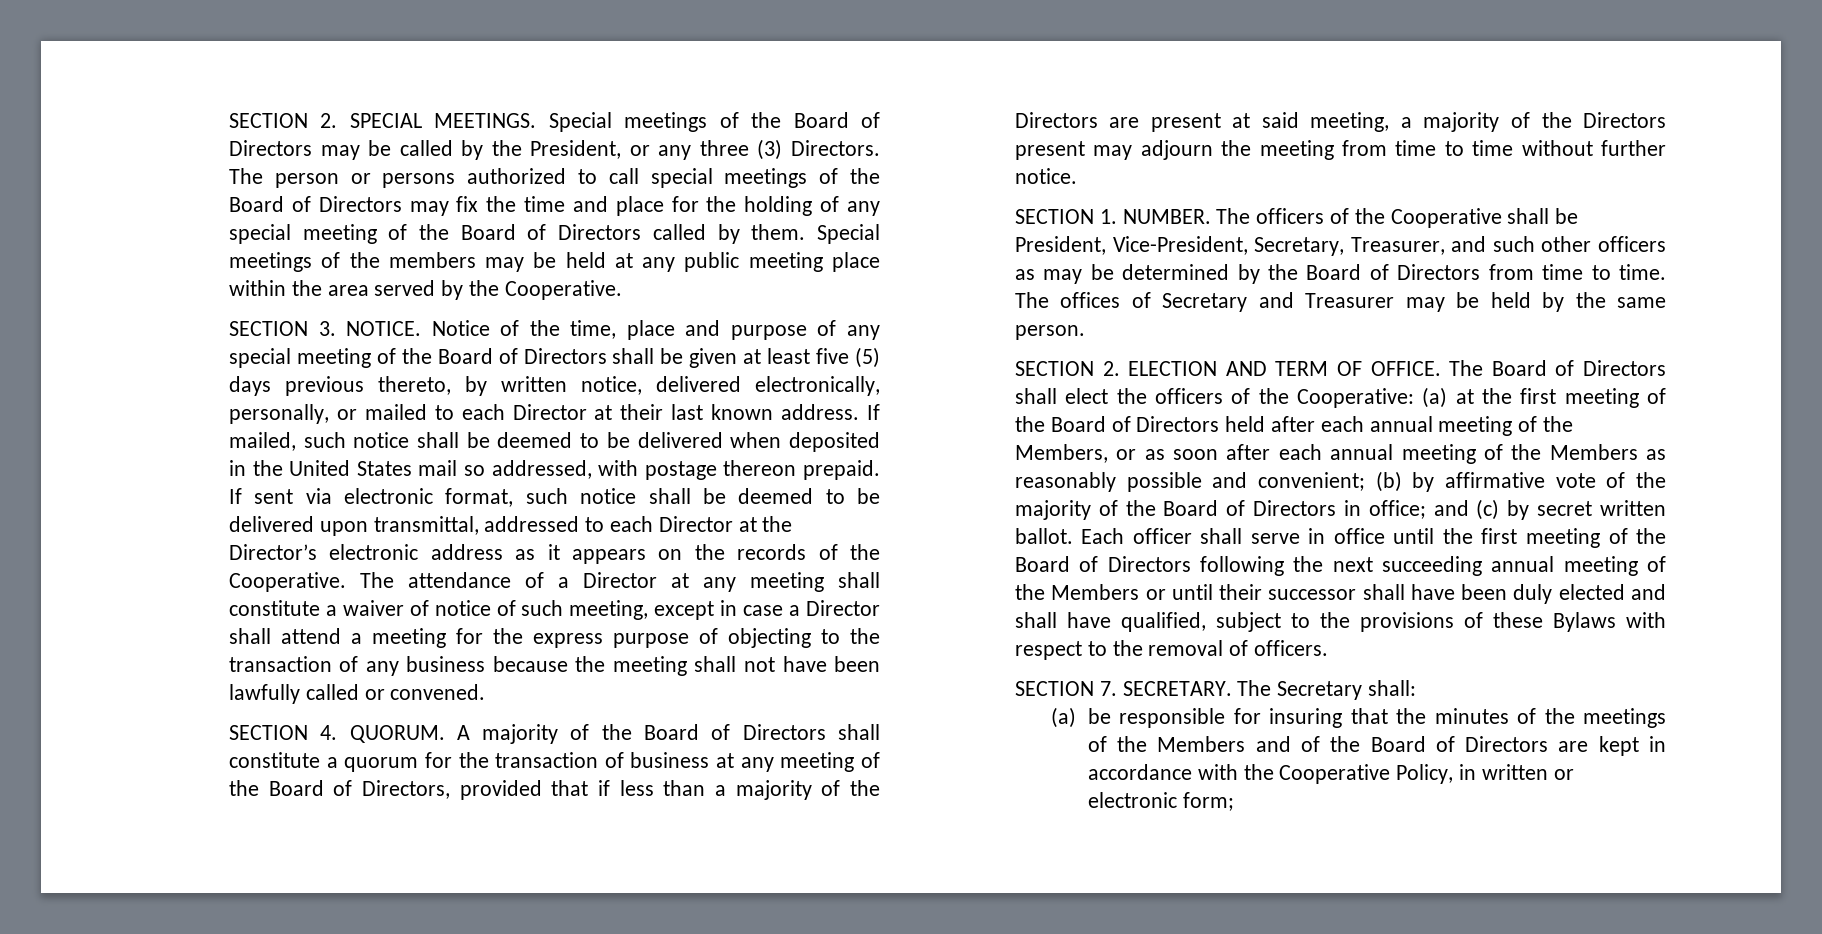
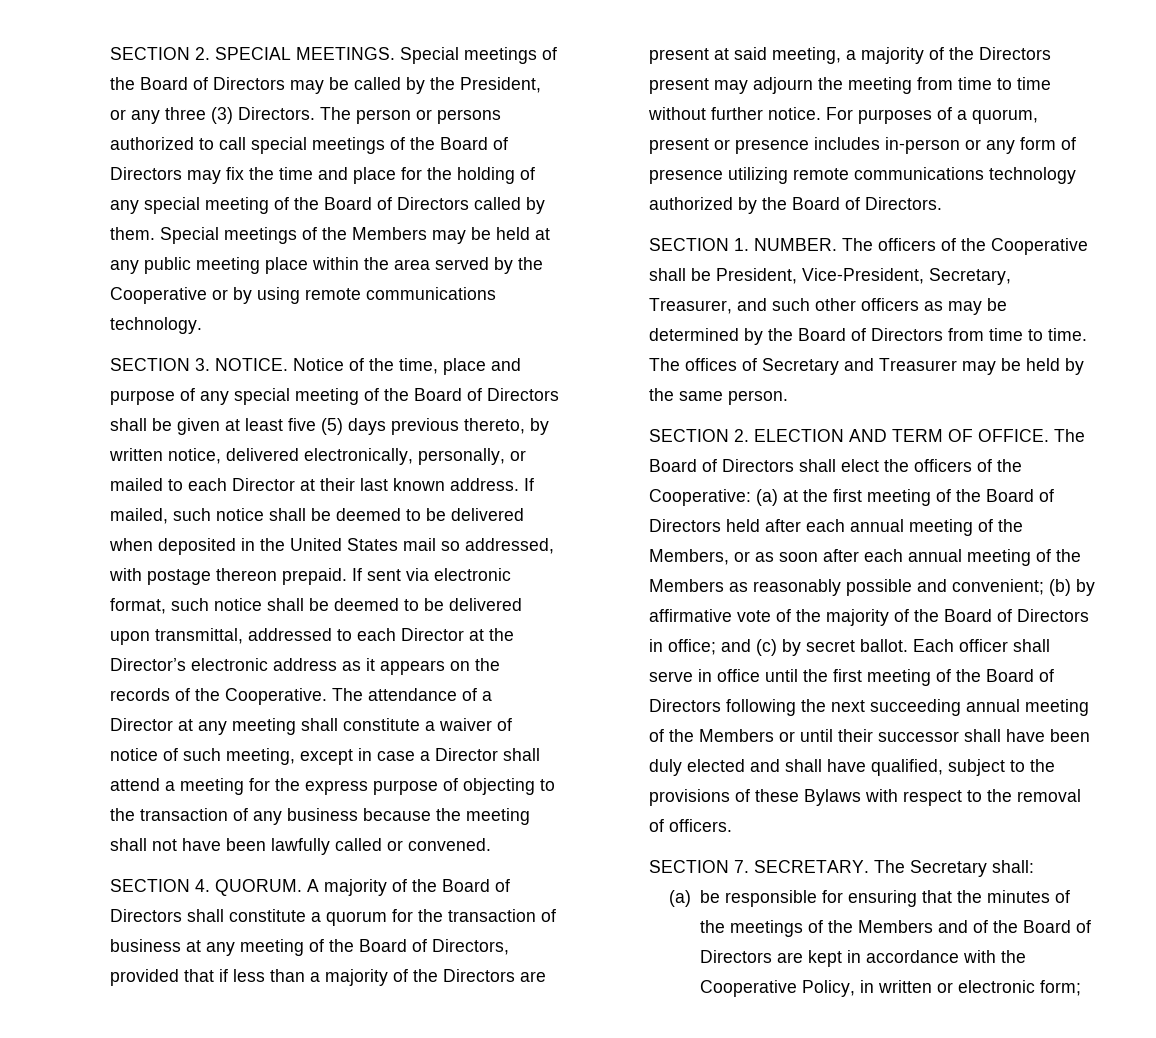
[388,252,476,268] members -> [352,227,428,240] Members
[504,280,622,300] Cooperative. -> [110,287,497,304] [110,317,203,334] Cooperative or by using remote communications technology.
(1077, 176) none -> [826,107,1039,124] [649,137,1077,154] [649,167,1077,184] [649,197,943,214] For purposes of a quorum, present or presence includes in-person or any form of presence utilizing remote communications technology authorized by the Board of Directors.
[1600,500,1666,516] written -> (856, 646) none
[1269,708,1343,728] insuring -> [848,890,918,907] ensuring

